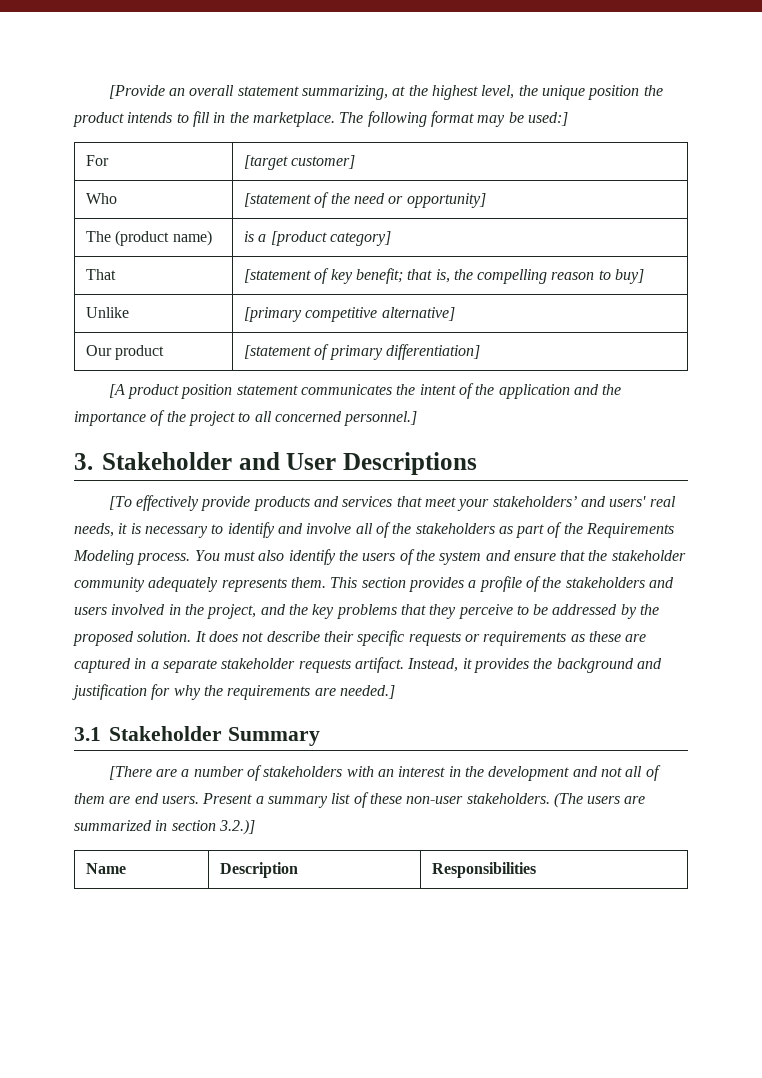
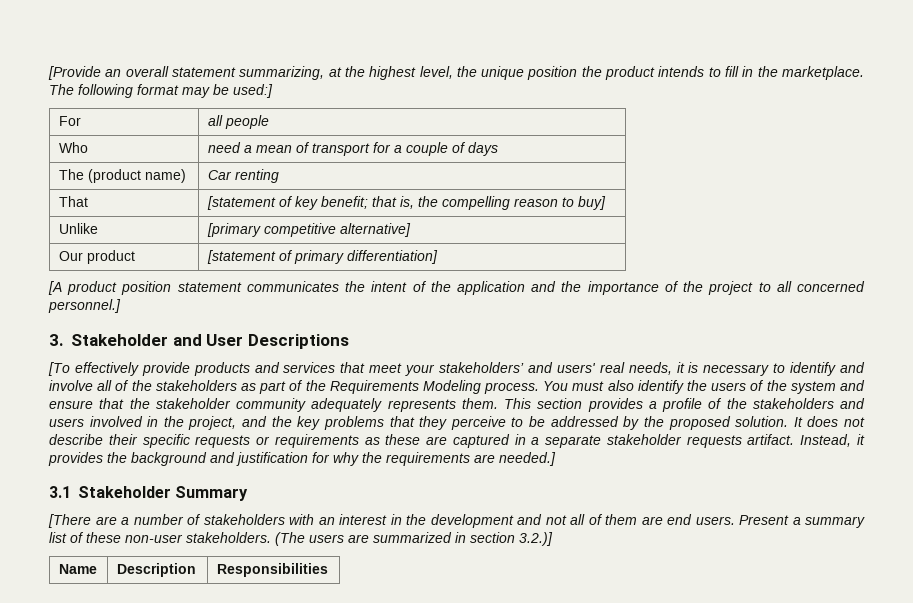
[243,155,356,170] [target customer] -> [207,115,269,129] all people
[243,192,486,208] [statement of the need or opportunity] -> [207,142,498,156] need a mean of transport for a couple of days
[243,231,391,246] is a [product category] -> [207,169,279,183] Car renting

